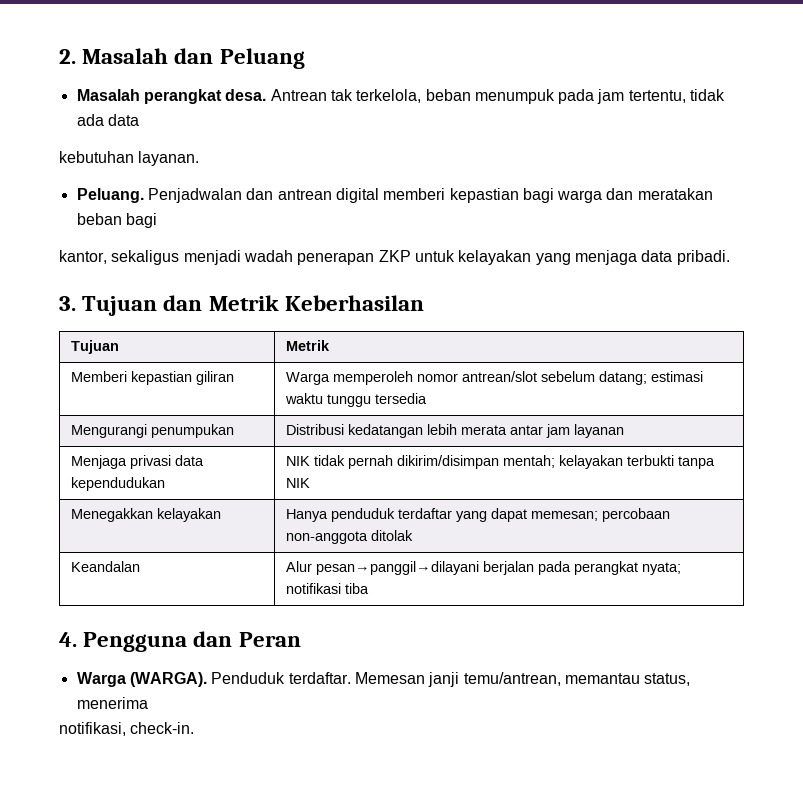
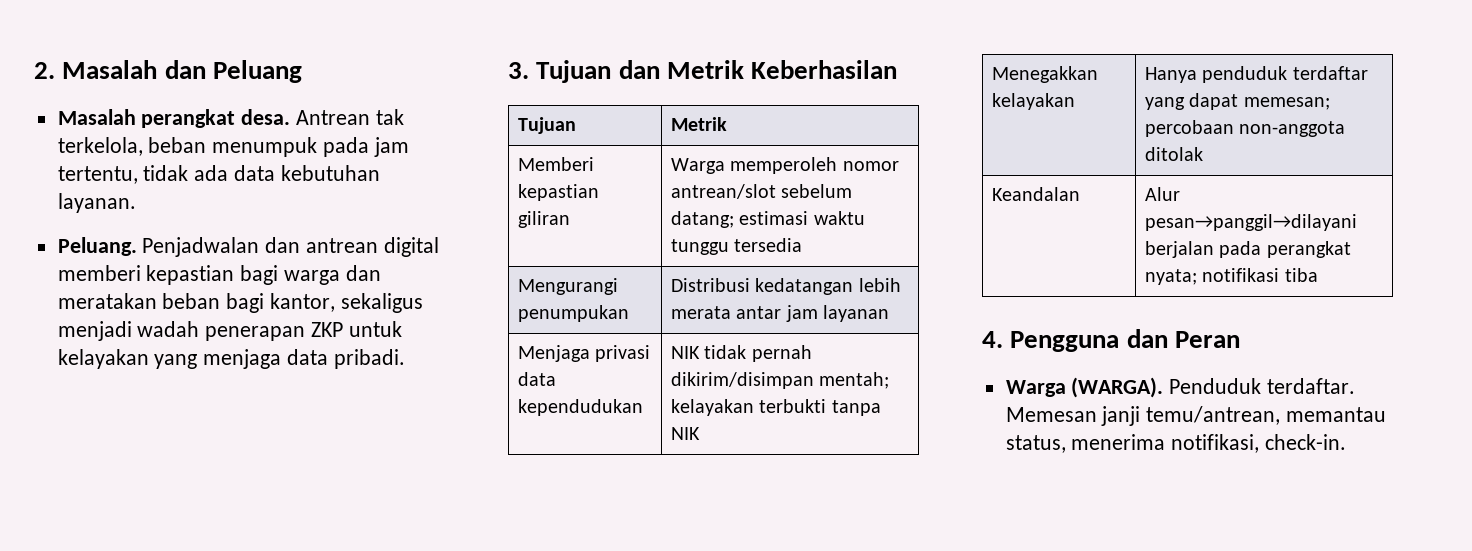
(139, 120) // -> (276, 173) none
(157, 220) // -> (265, 303) none
(148, 703) // -> (1166, 442) none

